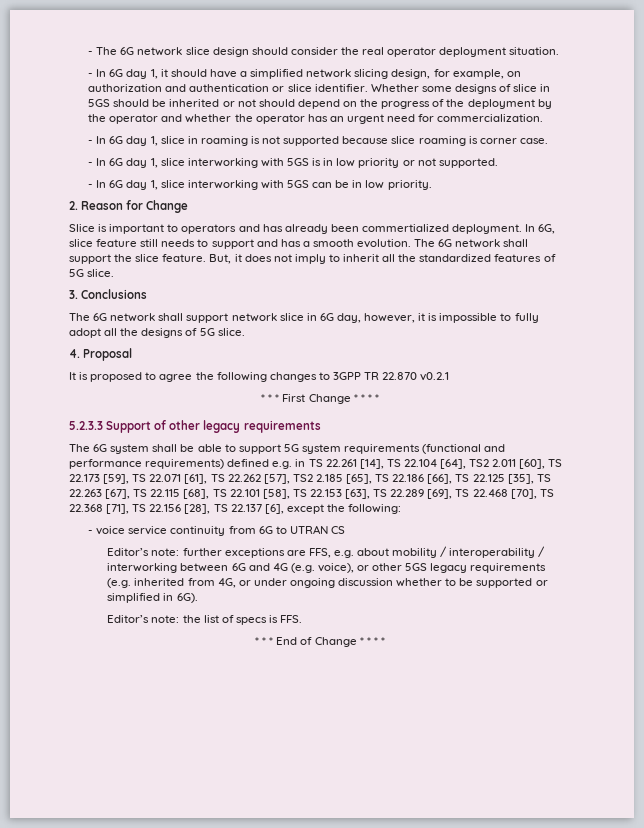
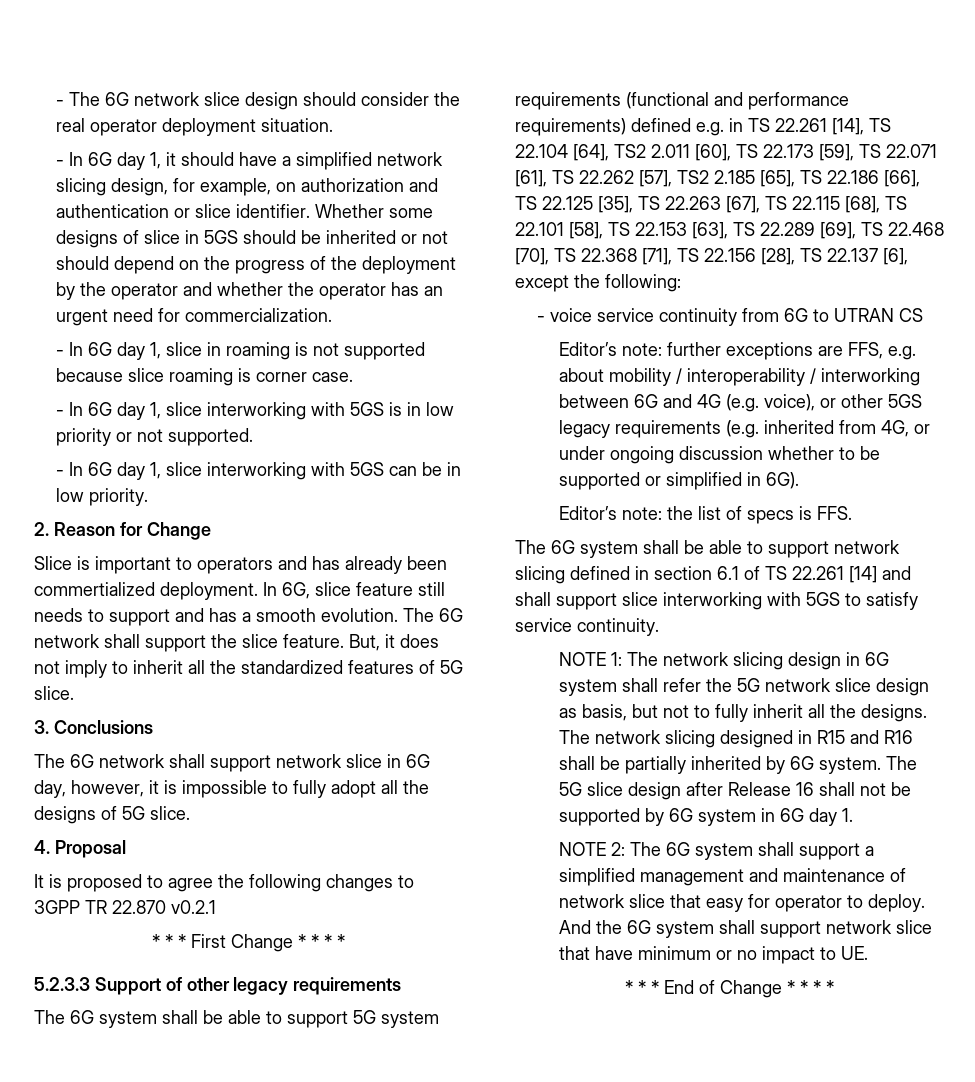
(303, 619) none -> [515,540,900,558] [515,566,911,584] [515,592,918,610] [515,618,659,636] [559,652,890,670] [559,678,930,696] [559,704,928,722] [559,730,914,748] [559,756,918,774] [559,782,912,800] [559,808,854,826] [559,842,875,860] [559,868,907,886] [559,894,926,912] [559,920,933,938] [559,946,869,964] // The 6G system shall be able to support network slicing defined in section 6.1 of TS 22.261 [14] and shall support slice interworking with 5GS to satisfy service continuity. // NOTE 1: The network slicing design in 6G system shall refer the 5G network slice design as basis, but not to fully inherit all the designs. The network slicing designed in R15 and R16 shall be partially inherited by 6G system. The 5G slice design after Release 16 shall not be supported by 6G system in 6G day 1. // NOTE 2: The 6G system shall support a simplified management and maintenance of network slice that easy for operator to deploy. And the 6G system shall support network slice that have minimum or no impact to UE.

